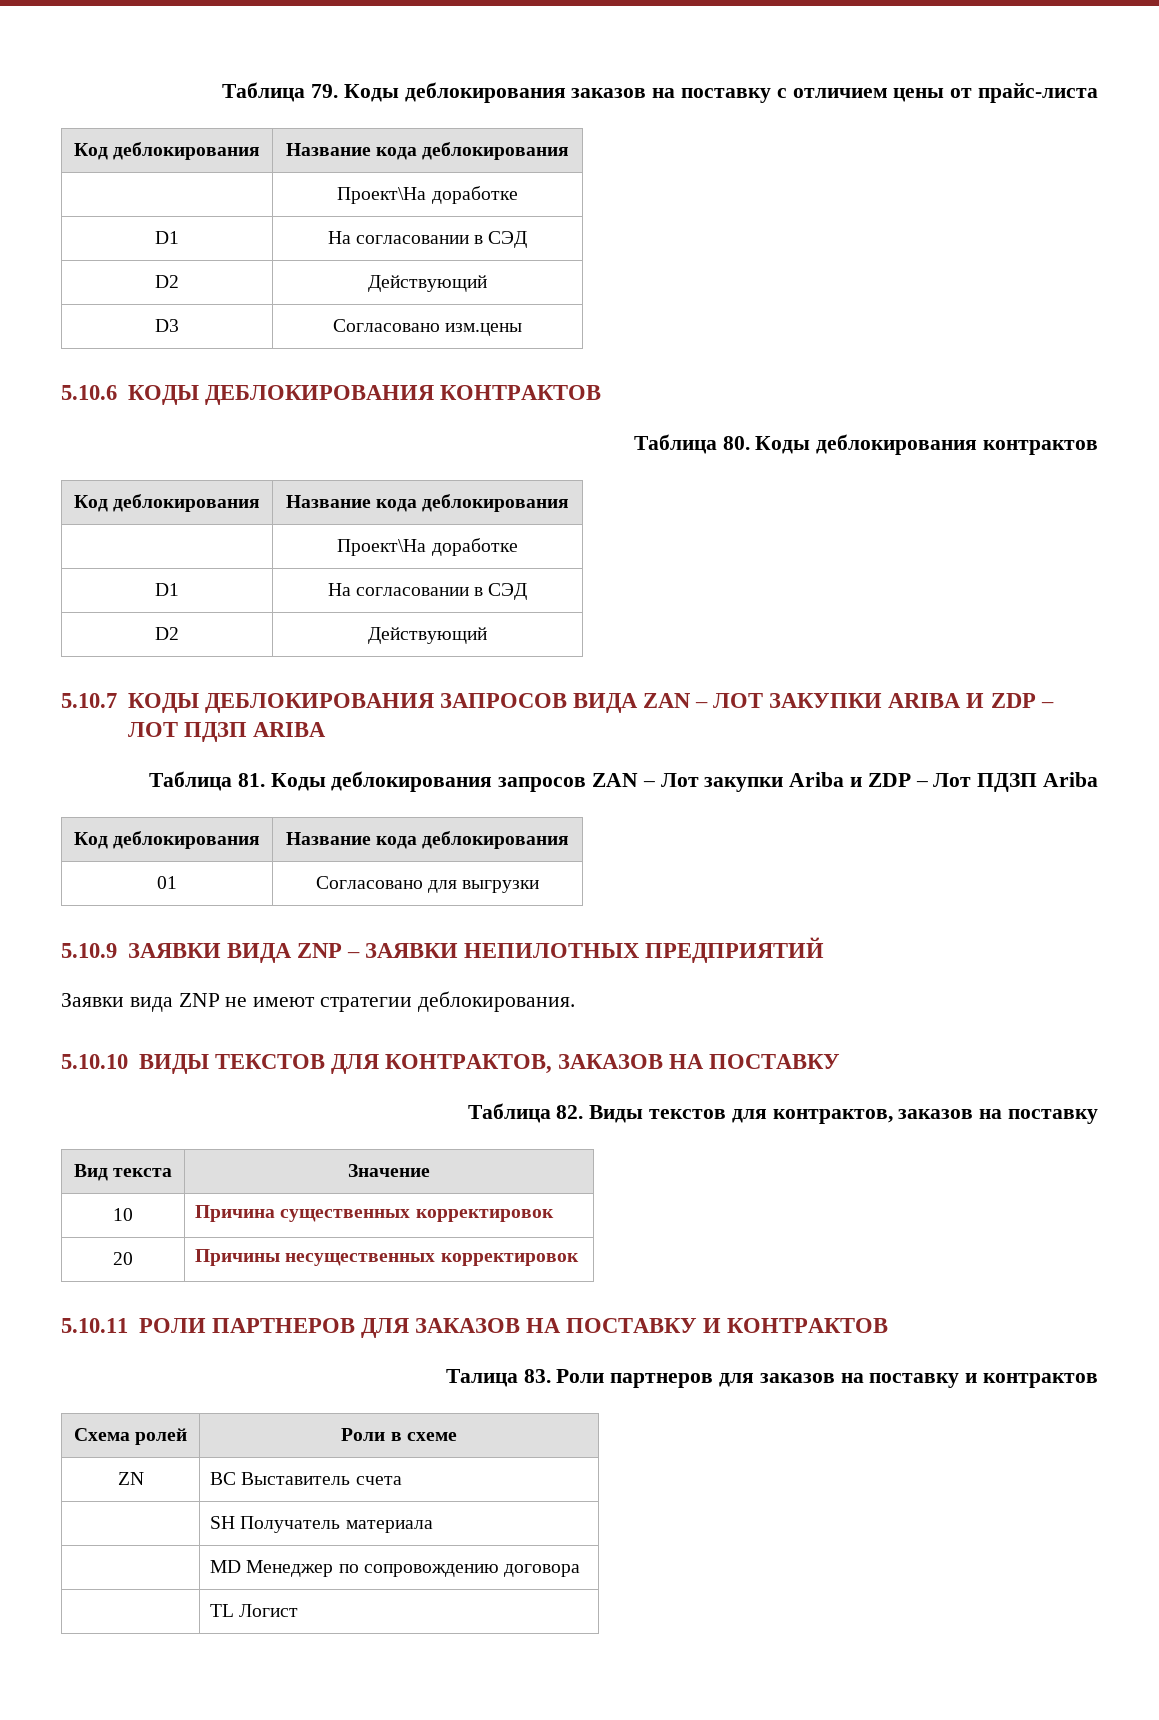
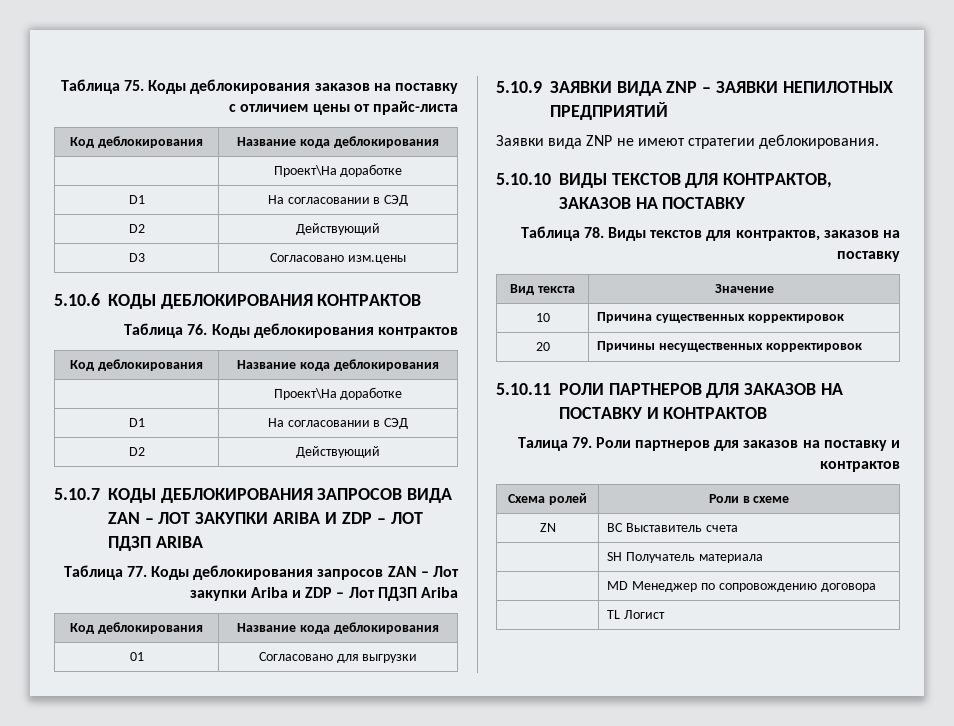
[222,82,338,102] Таблица 79. -> [60,79,145,94] Таблица 75.
[722,436,750,450] 80. -> [187,324,208,335] 76.
[237,773,265,787] 81. -> [126,566,147,577] 77.
[556,1105,584,1119] 82. -> [583,227,604,238] 78.
[523,1369,551,1383] 83. -> [571,437,592,448] 79.

